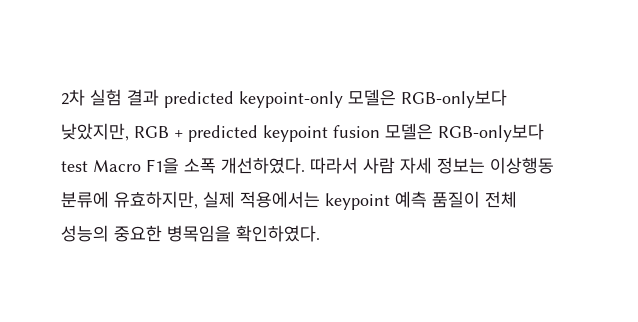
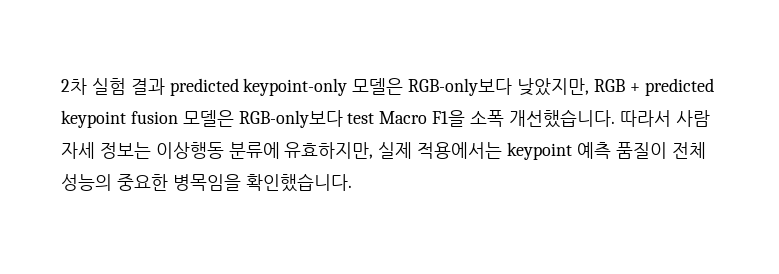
[221,157,305,174] 개선하였다. -> [508,109,615,128] 개선했습니다.
[236,225,320,242] 확인하였다. -> [245,173,352,192] 확인했습니다.

